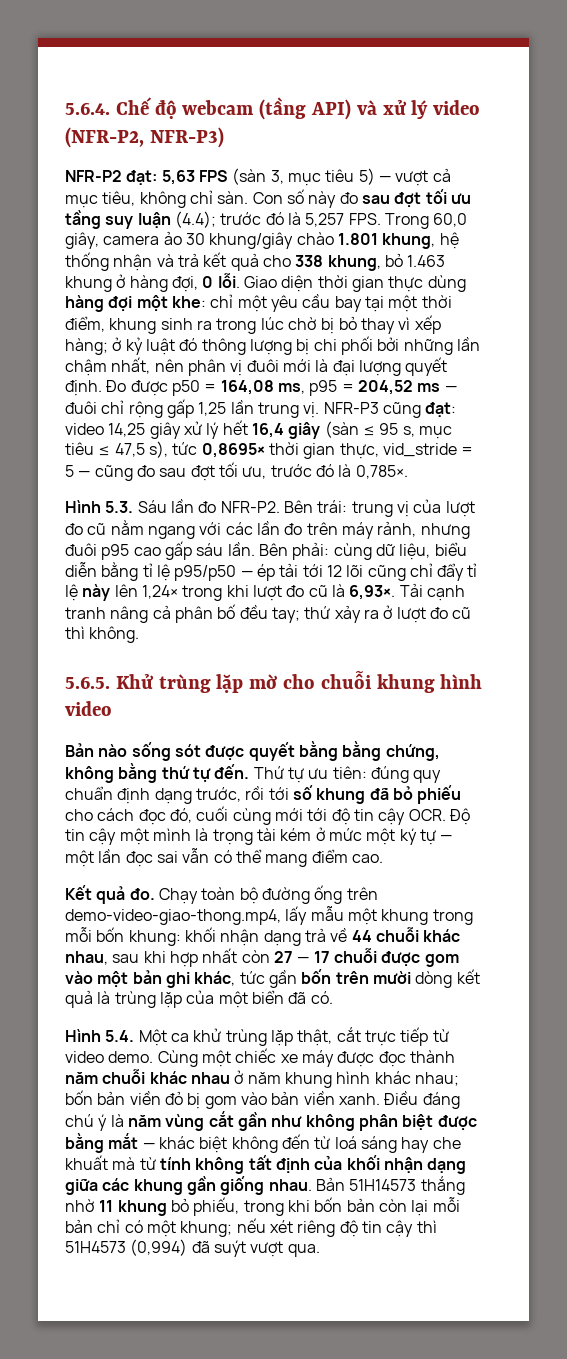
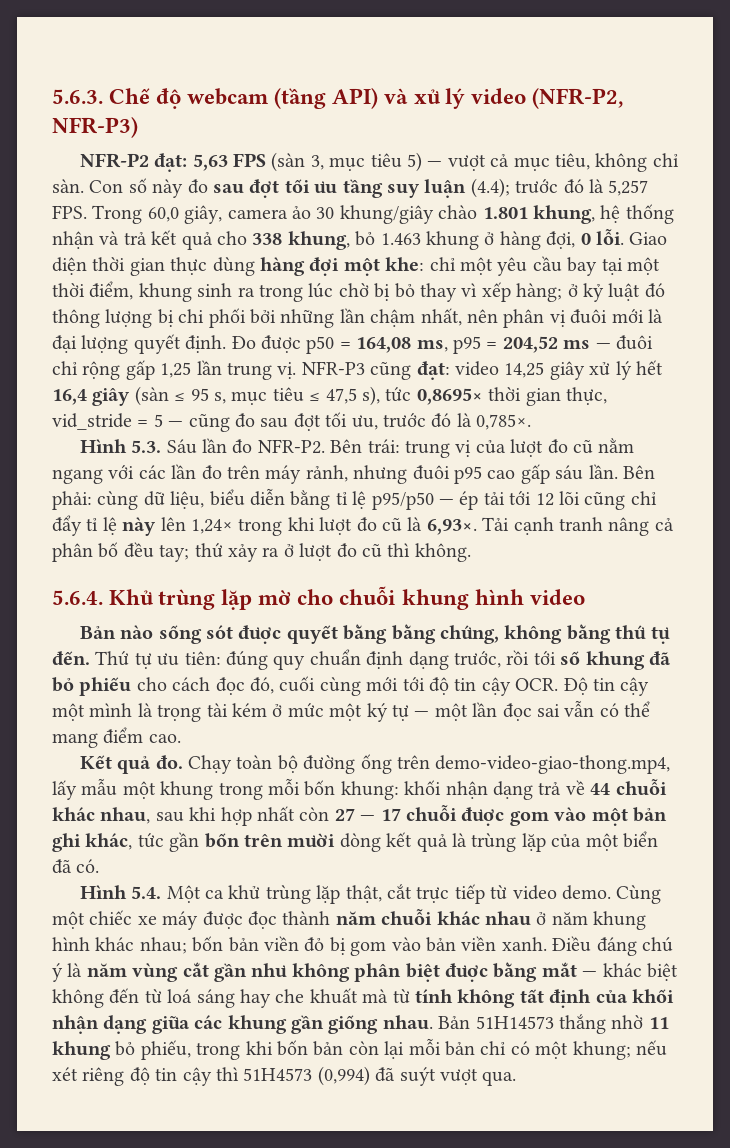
[65,102,110,115] 5.6.4. -> [52,89,103,104] 5.6.3.
[65,676,110,689] 5.6.5. -> [52,590,103,605] 5.6.4.

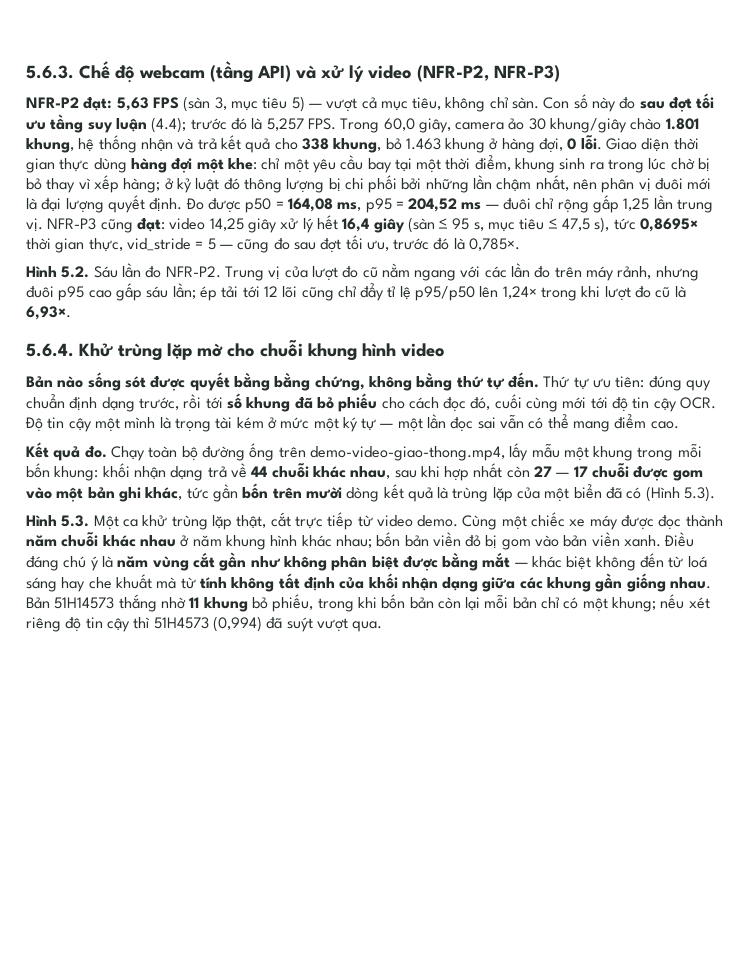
[131,440,162,453] 5.3. -> [61,266,90,278] 5.2.
[330,439,450,458] Bên trái: trung -> [224,266,264,281] Trung
[588,464,655,479] [52,488,454,510] lần. Bên phải: cùng dữ liệu, biểu diễn bằng tỉ lệ p95/p50 — -> [172,283,196,299] lần;
[122,517,157,536] này -> [415,286,476,301] p95/p50
[482,517,674,536] [52,542,471,562] Tải cạnh tranh nâng cả phân bố đều tay; thứ xảy ra ở lượt đo cũ thì không. -> (71, 313) none
[76,859,100,873] [79,885,162,899] có. // Hình 5.4. -> [626,486,716,502] [26,515,90,527] có (Hình 5.3). // Hình 5.3.

